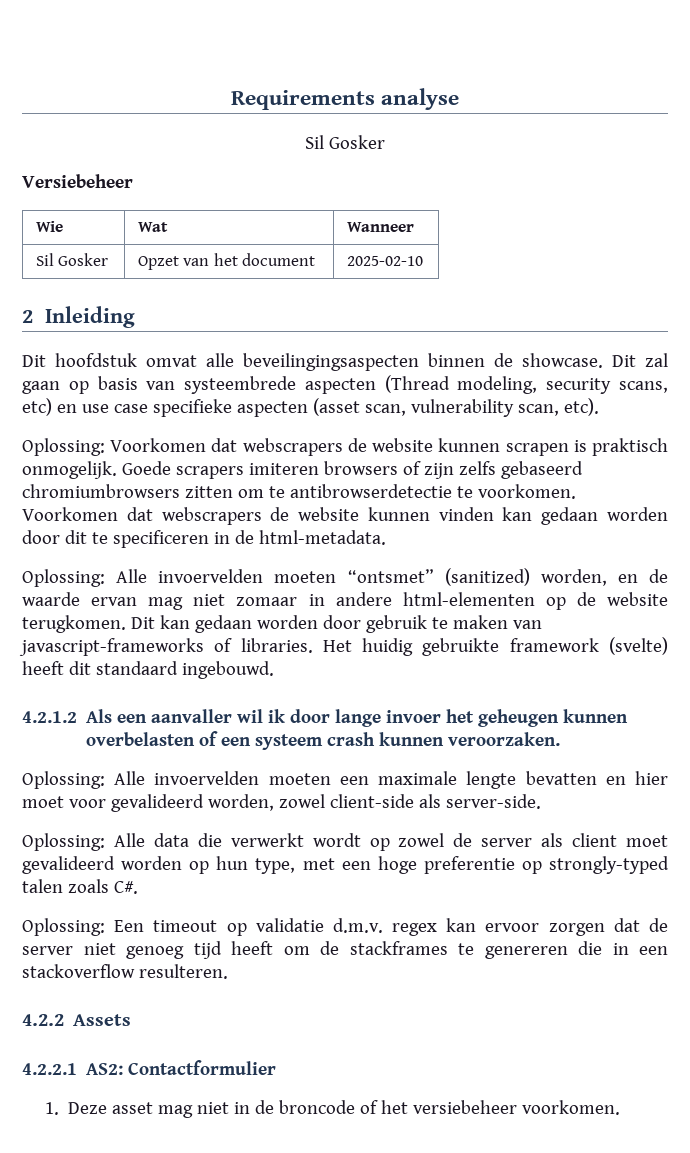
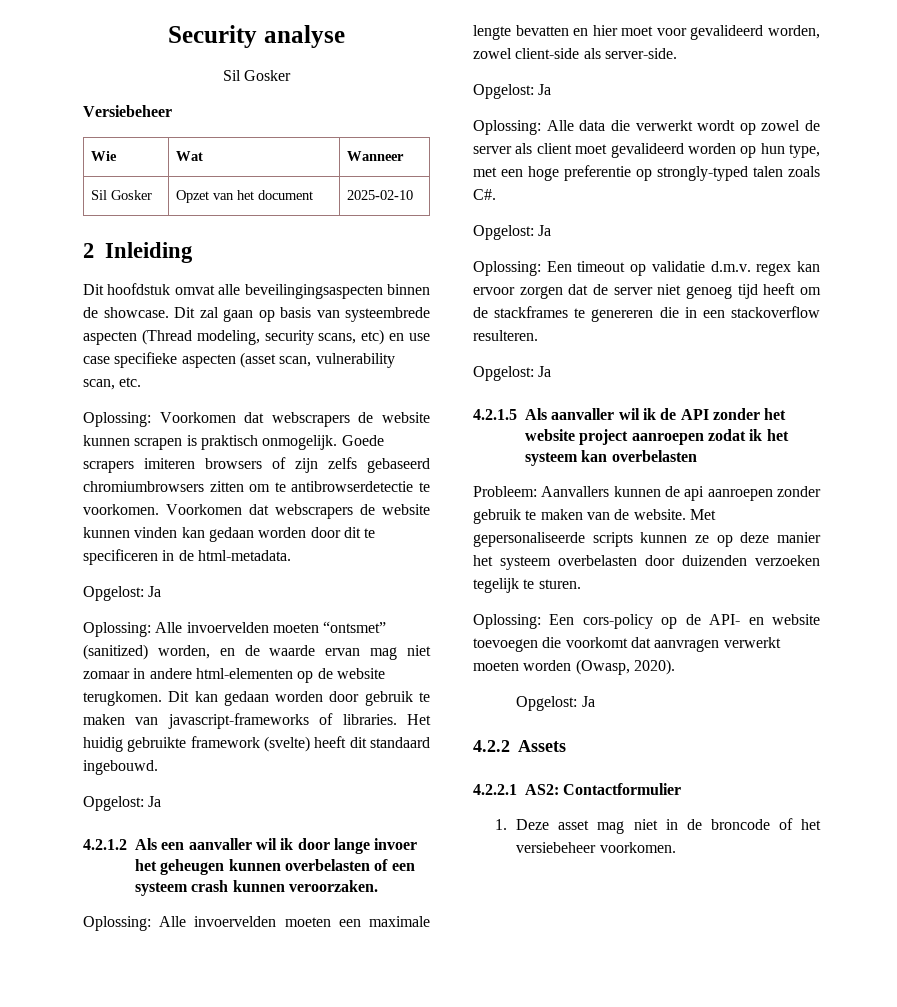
[230,90,375,110] Requirements -> [168,25,258,48] Security
[563,398,599,416] etc). -> [119,377,142,387] etc.
(386, 537) none -> [83,586,162,601] // Opgelost: Ja
(274, 670) none -> [83,796,162,811] // Opgelost: Ja
(541, 801) none -> [473,84,552,99] // Opgelost: Ja
(138, 887) none -> [473,225,552,240] // Opgelost: Ja
(228, 971) none -> [473,366,552,381] [473,408,787,420] [525,429,789,445] [525,450,697,466] [473,486,821,501] [473,509,716,524] [473,532,821,547] [473,555,820,570] [473,578,581,593] [473,614,820,629] [473,637,781,652] [473,659,675,675] [516,696,595,711] // Opgelost: Ja // 4.2.1.5 Als aanvaller wil ik de API zonder het website project aanroepen zodat ik het systeem kan overbelasten // Probleem: Aanvallers kunnen de api aanroepen zonder gebruik te maken van de website. Met gepersonaliseerde scripts kunnen ze op deze manier het systeem overbelasten door duizenden verzoeken tegelijk te sturen. // Oplossing: Een cors-policy op de API- en website toevoegen die voorkomt dat aanvragen verwerkt moeten worden (Owasp, 2020). // Opgelost: Ja

